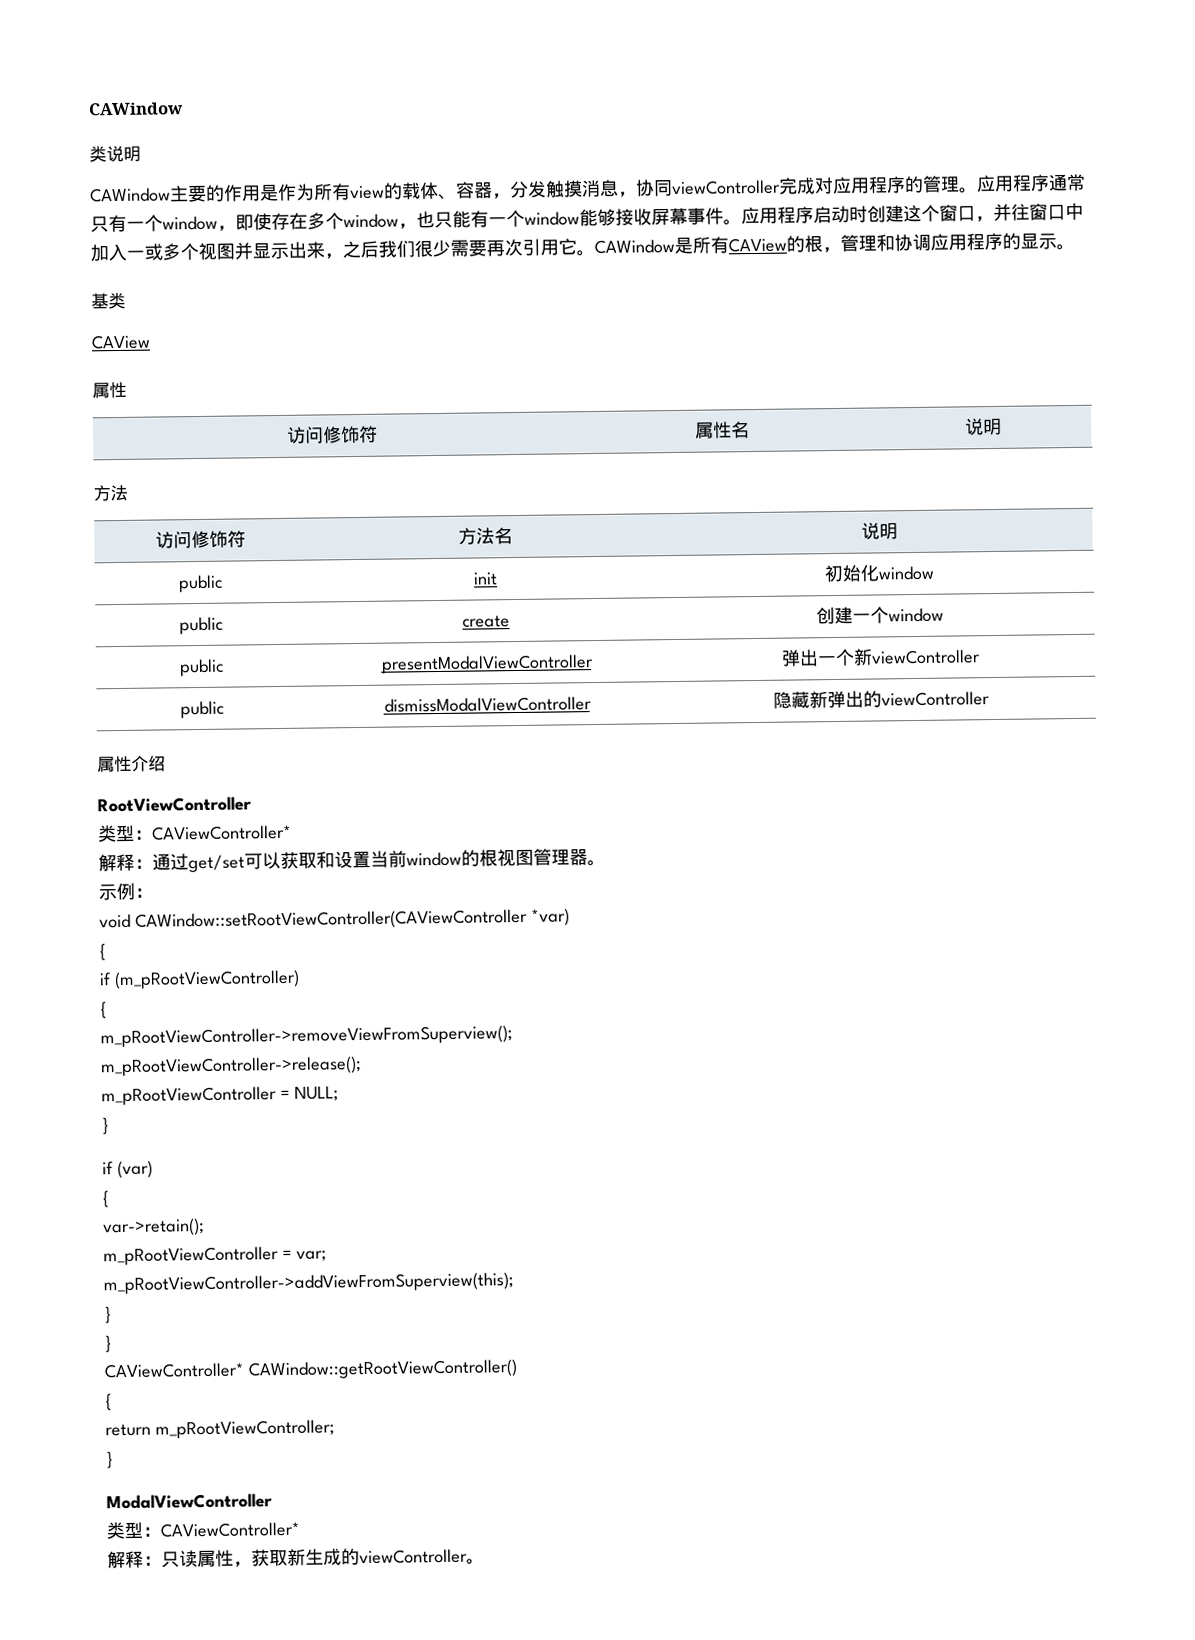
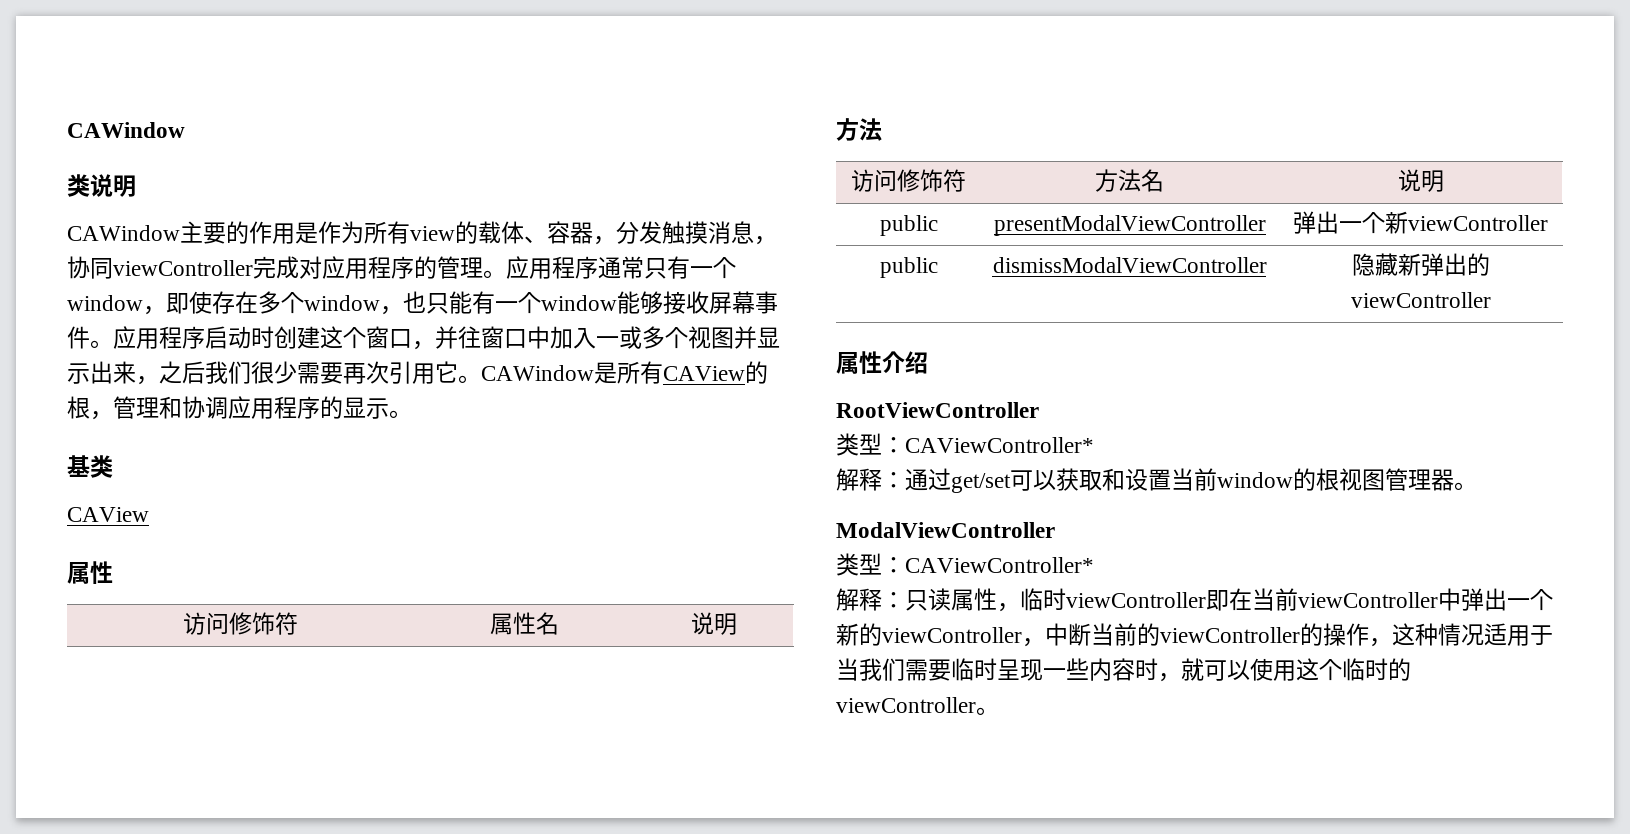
[178,574,223,593] [473,572,498,586] [824,564,935,583] [179,616,223,635] [462,615,510,628] [816,606,944,625] // public | init | 初始化window // public | create | 创建一个window -> (1444, 181) none
[98,882,153,901] [99,908,570,931] [99,943,106,961] [99,969,300,990] [100,1001,107,1019] [100,1025,513,1048] [100,1055,362,1077] [101,1086,339,1106] [101,1117,109,1135] [102,1160,153,1179] [102,1190,109,1208] [102,1217,205,1237] [103,1246,327,1266] [103,1272,514,1295] [104,1306,112,1324] [104,1335,112,1353] [104,1359,517,1380] [105,1393,112,1411] [105,1419,335,1439] [105,1451,114,1469] // 示例： // void CAWindow::setRootViewController(CAViewController *var) // { // if (m_pRootViewController) // { // m_pRootViewController->removeViewFromSuperview(); // m_pRootViewController->release(); // m_pRootViewController = NULL; // } // if (var) // { // var->retain(); // m_pRootViewController = var; // m_pRootViewController->addViewFromSuperview(this); // } // } // CAViewController* CAWindow::getRootViewController() // { // return m_pRootViewController; // } -> (1477, 486) none
[251,1548,342,1567] 获取新生成 -> [1020,588,1553,611] [836,623,1553,647] [836,658,1388,682] 临时viewController即在当前viewController中弹出一个新的viewController，中断当前的viewController的操作，这种情况适用于当我们需要临时呈现一些内容时，就可以使用这个临时

